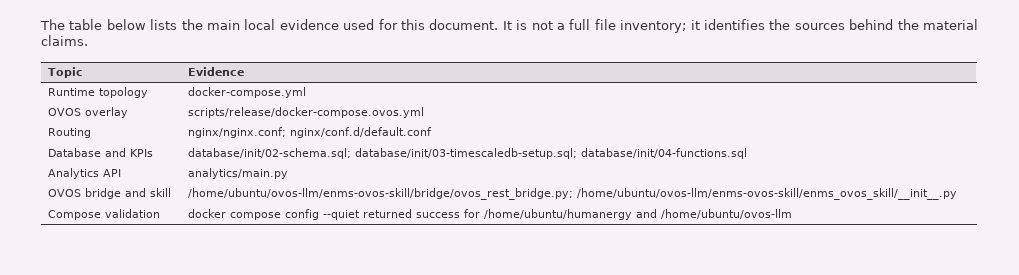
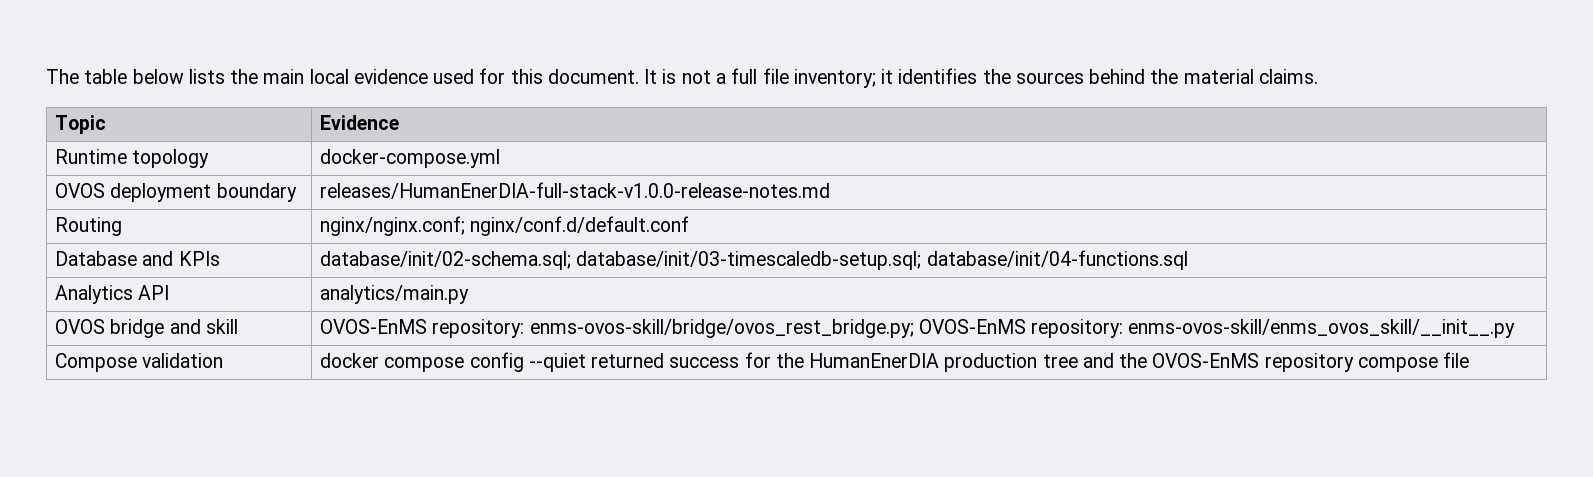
[85,107,129,118] [188,107,425,118] overlay | scripts/release/docker-compose.ovos.yml -> [110,183,297,202] [319,182,830,199] deployment boundary | releases/HumanEnerDIA-full-stack-v1.0.0-release-notes.md
[188,188,958,200] /home/ubuntu/ovos-llm/enms-ovos-skill/bridge/ovos_rest_bridge.py; /home/ubuntu/ovos-llm/enms-ovos-skill/enms_ovos_skill/__init__.py -> [319,319,1516,338] OVOS-EnMS repository: enms-ovos-skill/bridge/ovos_rest_bridge.py; OVOS-EnMS repository: enms-ovos-skill/enms_ovos_skill/__init__.py
[484,209,793,220] /home/ubuntu/humanergy and /home/ubuntu/ovos-llm -> [775,352,1470,372] the HumanEnerDIA production tree and the OVOS-EnMS repository compose file

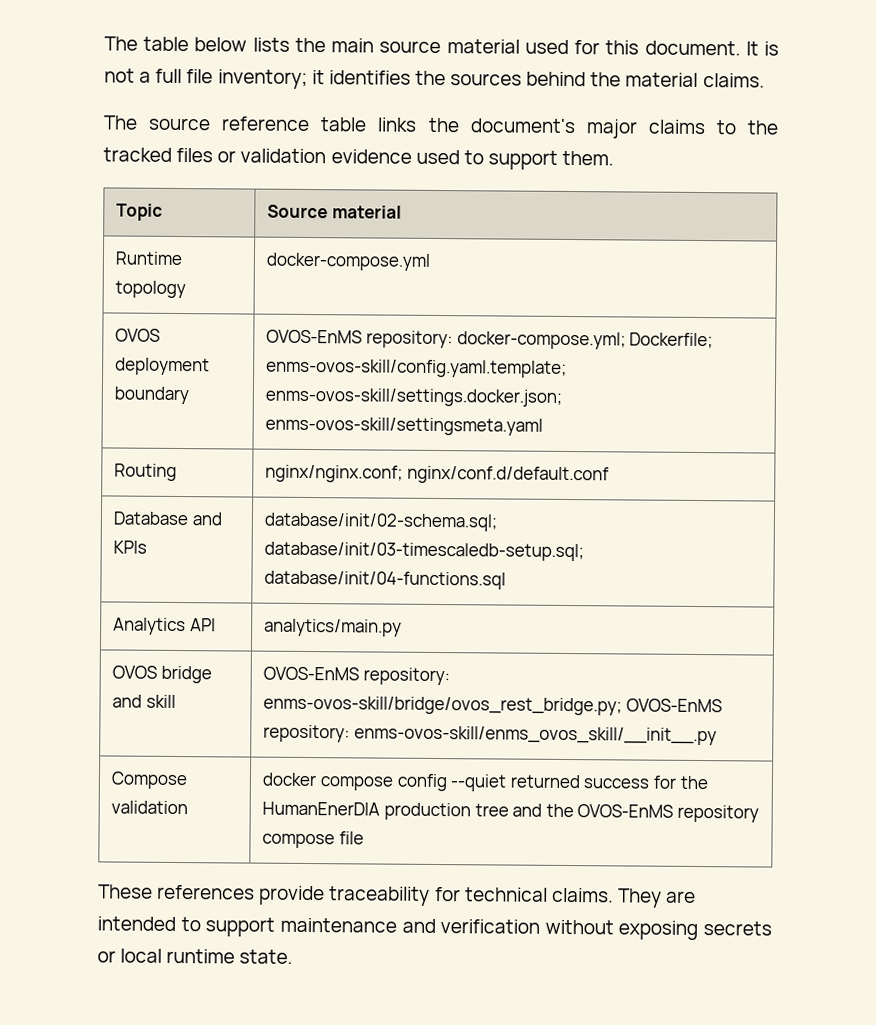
[309,69,428,84] local evidence -> [379,39,520,54] source material
(1318, 76) none -> [103,115,780,139] [103,147,615,170] // The source reference table links the document's major claims to the tracked files or validation evidence used to support them.
[319,115,399,130] Evidence -> [267,204,402,219] Source material
[319,182,830,199] releases/HumanEnerDIA-full-stack-v1.0.0-release-notes.md -> [266,329,714,350] [266,358,568,378] [265,387,563,407] [265,416,544,436] OVOS-EnMS repository: docker-compose.yml; Dockerfile; enms-ovos-skill/config.yaml.template; enms-ovos-skill/settings.docker.json; enms-ovos-skill/settingsmeta.yaml
(1470, 360) none -> [98,884,697,908] [97,916,772,941] [97,948,294,964] // These references provide traceability for technical claims. They are intended to support maintenance and verification without exposing secrets or local runtime state.

